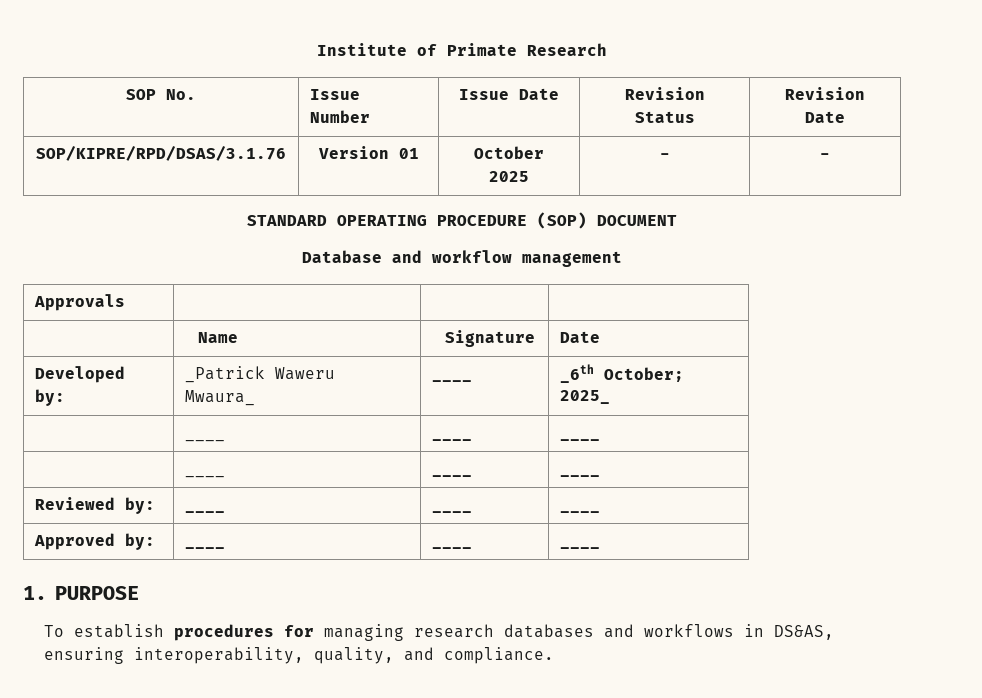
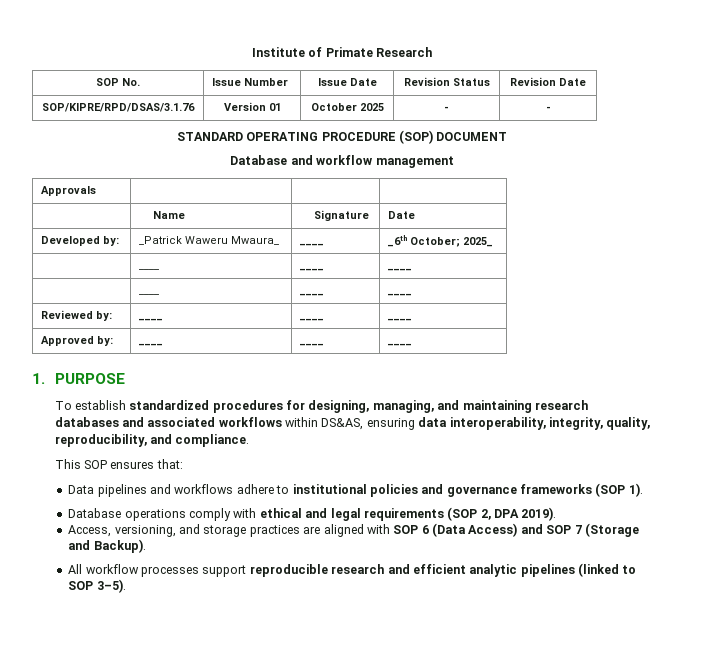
(164, 631) none -> [129,400,210,410] standardized
[323,624,834,641] [43,647,554,664] managing research databases and workflows in DS&AS, ensuring interoperability, quality, and compliance. -> [308,400,588,413] [54,417,651,430] [54,434,250,447] [54,459,183,469] [68,483,643,497] [68,507,557,521] [68,523,639,537] [68,539,146,553] [68,563,637,577] [68,579,126,593] designing, managing, and maintaining research databases and associated workflows within DS&AS, ensuring data interoperability, integrity, quality, reproducibility, and compliance. // This SOP ensures that: // Data pipelines and workflows adhere to institutional policies and governance frameworks (SOP 1). // Database operations comply with ethical and legal requirements (SOP 2, DPA 2019). // Access, versioning, and storage practices are aligned with SOP 6 (Data Access) and SOP 7 (Storage and Backup). // All workflow processes support reproducible research and efficient analytic pipelines (linked to SOP 3–5).

